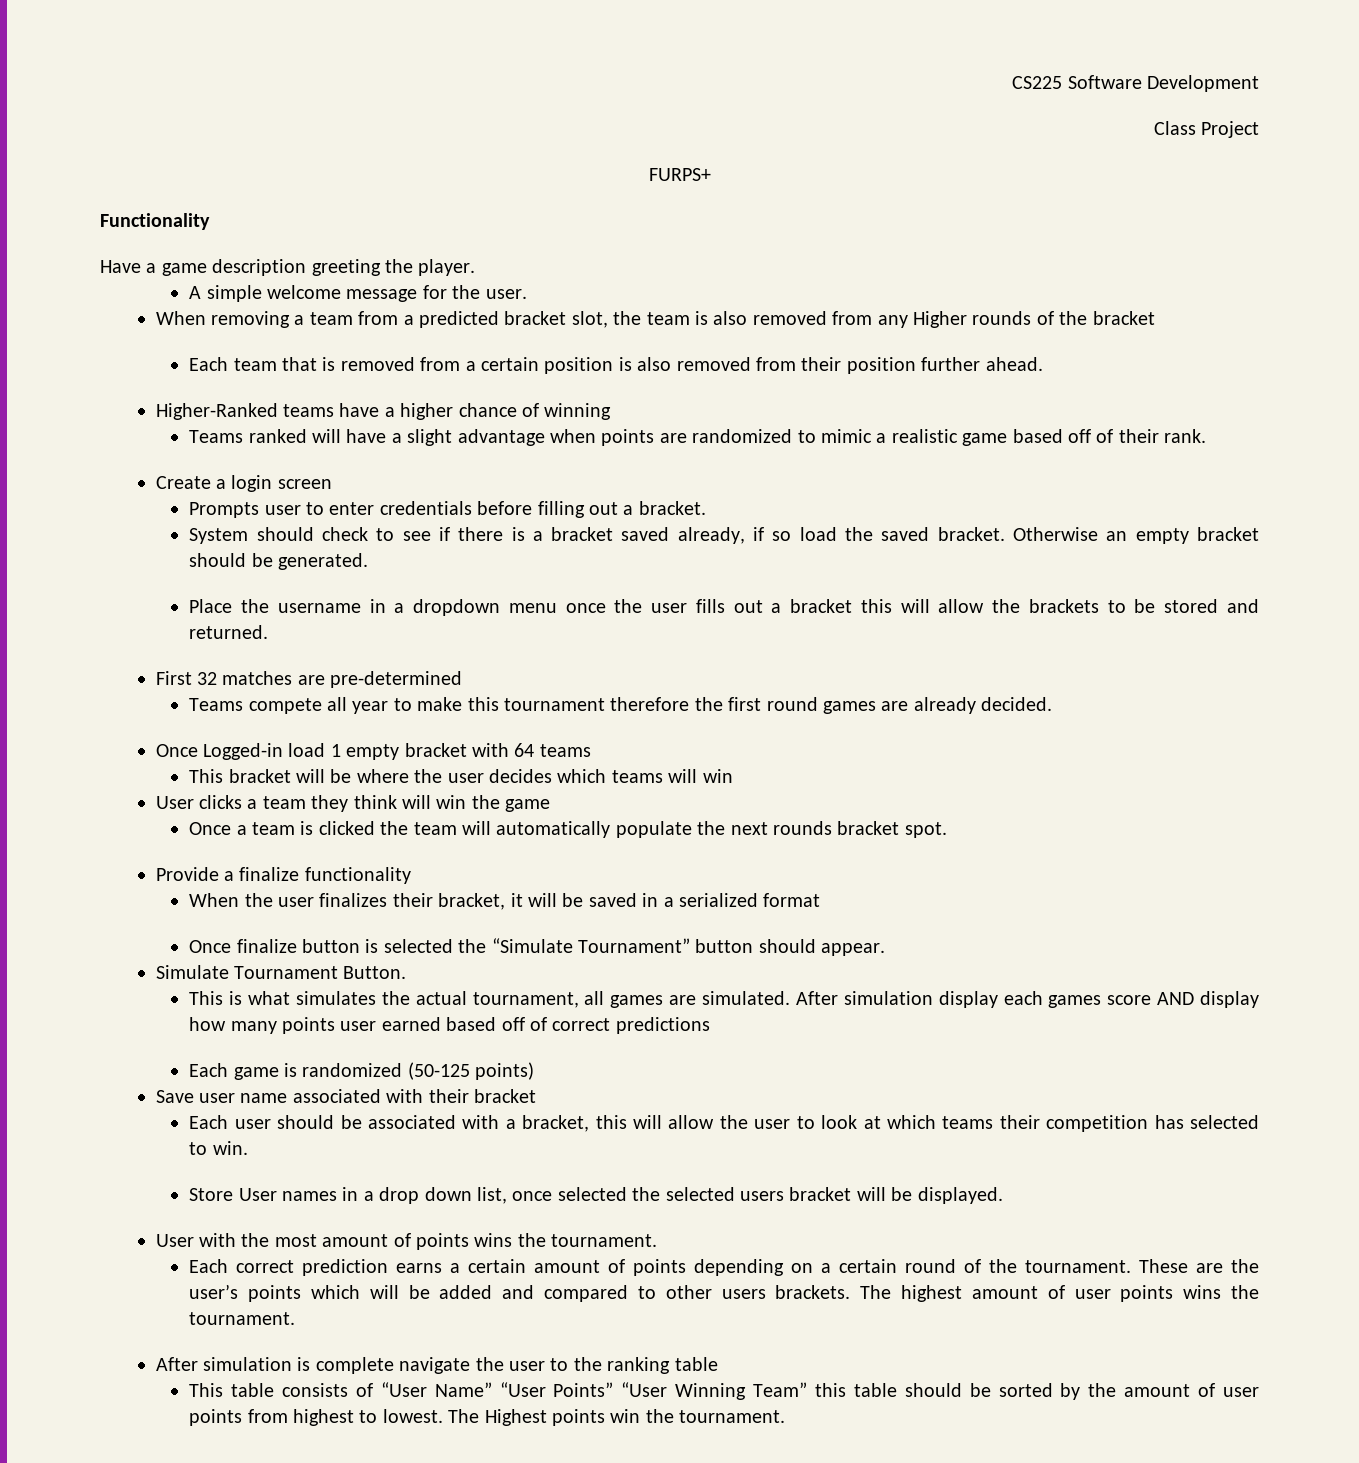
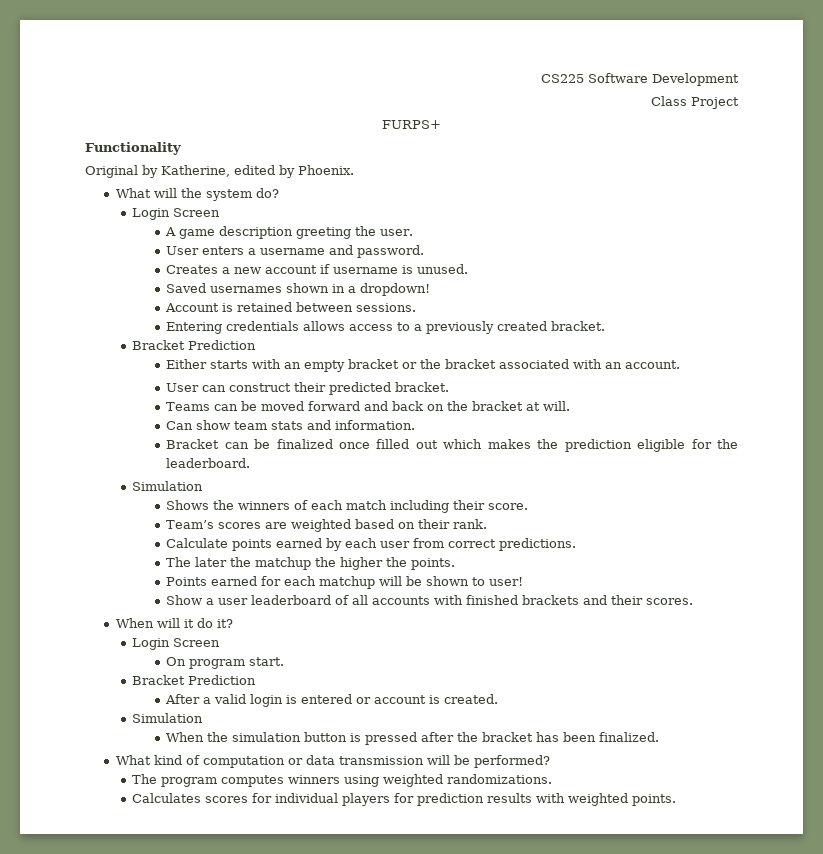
[100,259,476,276] [189,285,527,302] [155,311,1155,328] [189,357,1043,374] [155,403,612,420] [189,429,1207,446] [155,475,332,492] [189,501,706,518] [189,527,1259,544] [189,553,369,570] [189,599,1260,616] [189,625,269,639] [155,671,463,688] [189,697,1053,714] [155,743,591,760] [189,769,733,783] [155,795,551,812] [189,821,947,838] [155,867,411,884] [189,893,821,910] [189,938,886,956] [155,965,407,979] [189,991,1259,1008] [189,1017,710,1034] [189,1062,535,1080] [155,1089,537,1103] [189,1115,1259,1132] [189,1141,248,1155] [189,1187,1003,1204] [155,1233,658,1250] [189,1259,1259,1276] [189,1284,1260,1302] [189,1312,296,1325] [155,1357,718,1374] [189,1382,1259,1400] [189,1409,786,1426] Have a game description greeting the player. // A simple welcome message for the user. // When removing a team from a predicted bracket slot, the team is also removed from any Higher rounds of the bracket // Each team that is removed from a certain position is also removed from their position further ahead. // Higher-Ranked teams have a higher chance of winning // Teams ranked will have a slight advantage when points are randomized to mimic a realistic game based off of their rank. // Create a login screen // Prompts user to enter credentials before filling out a bracket. // System should check to see if there is a bracket saved already, if so load the saved bracket. Otherwise an empty bracket should be generated. // Place the username in a dropdown menu once the user fills out a bracket this will allow the brackets to be stored and returned. // First 32 matches are pre-determined // Teams compete all year to make this tournament therefore the first round games are already decided. // Once Logged-in load 1 empty bracket with 64 teams // This bracket will be where the user decides which teams will win // User clicks a team they think will win the game // Once a team is clicked the team will automatically populate the next rounds bracket spot. // Provide a finalize functionality // When the user finalizes their bracket, it will be saved in a serialized format // Once finalize button is selected the “Simulate Tournament” button should appear. // Simulate Tournament Button. // This is what simulates the actual tournament, all games are simulated. After simulation display each games score AND display how many points user earned based off of correct predictions // Each game is randomized (50-125 points) // Save user name associated with their bracket // Each user should be associated with a bracket, this will allow the user to look at which teams their competition has selected to win. // Store User names in a drop down list, once selected the selected users bracket will be displayed. // User with the most amount of points wins the tournament. // Each correct prediction earns a certain amount of points depending on a certain round of the tournament. These are the user’s points which will be added and compared to other users brackets. The highest amount of user points wins the tournament. // After simulation is complete navigate the user to the ranking table // This table consists of “User Name” “User Points” “User Winning Team” this table should be sorted by the amount of user points from highest to lowest. The Highest points win the tournament. -> [85,165,354,178] [115,188,279,201] [132,208,221,220] [165,226,414,239] [166,245,425,258] [166,264,469,274] [166,283,431,296] [165,302,417,312] [166,321,606,334] [132,340,257,350] [166,359,681,372] [166,382,450,395] [166,401,571,411] [166,420,416,430] [166,439,739,452] [166,458,251,468] [132,481,204,491] [166,500,529,513] [166,519,488,532] [166,538,577,551] [166,557,456,570] [166,576,524,589] [166,595,694,605] [115,618,233,628] [132,638,221,650] [166,657,285,669] [132,675,257,685] [165,694,499,707] [132,713,204,723] [166,732,660,745] [115,755,550,768] [132,774,553,787] [132,793,677,806] Original by Katherine, edited by Phoenix. // What will the system do? // Login Screen // A game description greeting the user. // User enters a username and password. // Creates a new account if username is unused. // Saved usernames shown in a dropdown! // Account is retained between sessions. // Entering credentials allows access to a previously created bracket. // Bracket Prediction // Either starts with an empty bracket or the bracket associated with an account. // User can construct their predicted bracket. // Teams can be moved forward and back on the bracket at will. // Can show team stats and information. // Bracket can be finalized once filled out which makes the prediction eligible for the leaderboard. // Simulation // Shows the winners of each match including their score. // Team’s scores are weighted based on their rank. // Calculate points earned by each user from correct predictions. // The later the matchup the higher the points. // Points earned for each matchup will be shown to user! // Show a user leaderboard of all accounts with finished brackets and their scores. // When will it do it? // Login Screen // On program start. // Bracket Prediction // After a valid login is entered or account is created. // Simulation // When the simulation button is pressed after the bracket has been finalized. // What kind of computation or data transmission will be performed? // The program computes winners using weighted randomizations. // Calculates scores for individual players for prediction results with weighted points.

